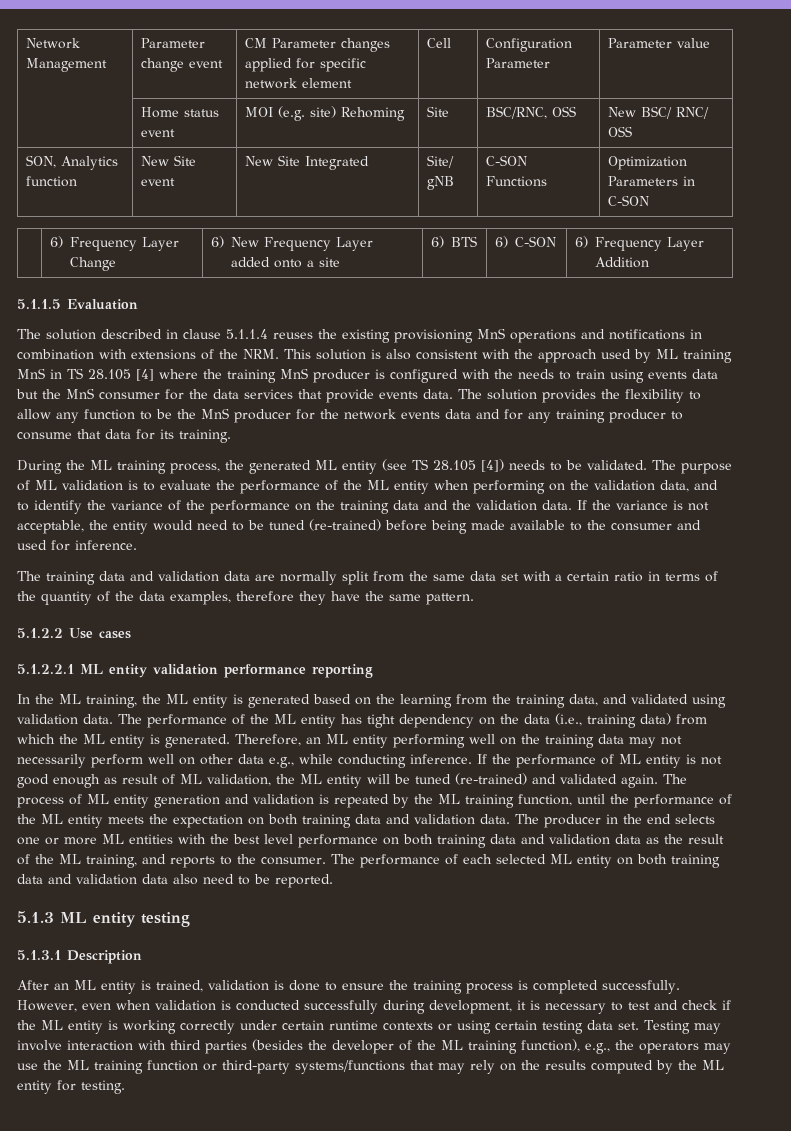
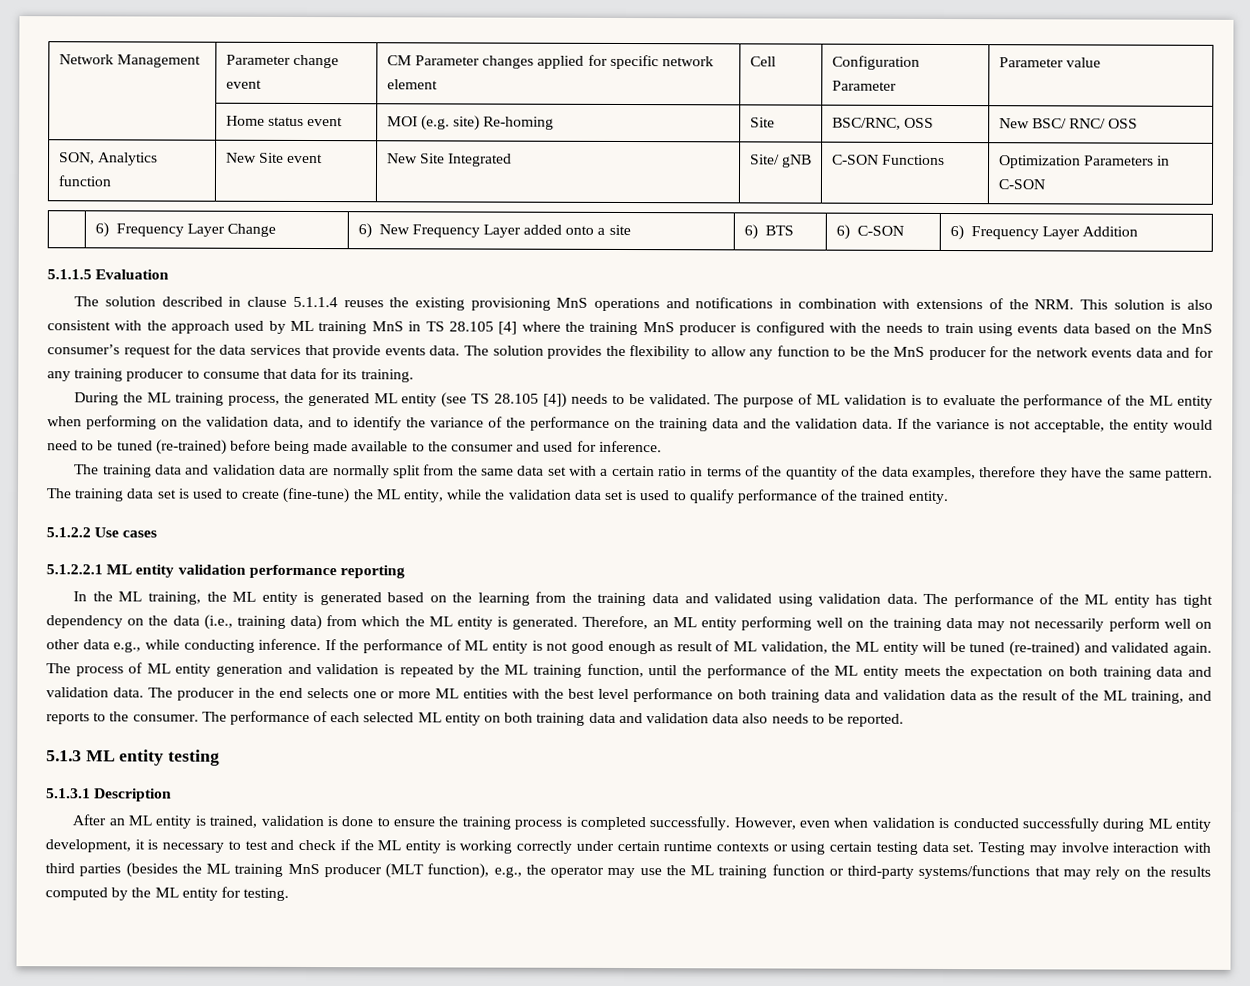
[340,107,405,121] Rehoming -> [483,116,555,130] Re-homing
[16,388,160,400] but the MnS consumer -> [1093,323,1213,334] [47,344,171,358] based on the MnS consumer’s request
(474, 599) none -> [46,487,949,505] The training data set is used to create (fine-tune) the ML entity, while the validation data set is used to qualify performance of the trained entity.
[569,694,598,706] data, -> [651,593,679,604] data
[203,874,234,884] need -> [771,713,809,724] needs
(425, 1007) none -> [1147,818,1211,832] ML entity
[332,1040,517,1054] developer of the ML training -> [206,863,425,879] ML training MnS producer (MLT
[639,1042,699,1054] operators -> [550,865,605,878] operator

